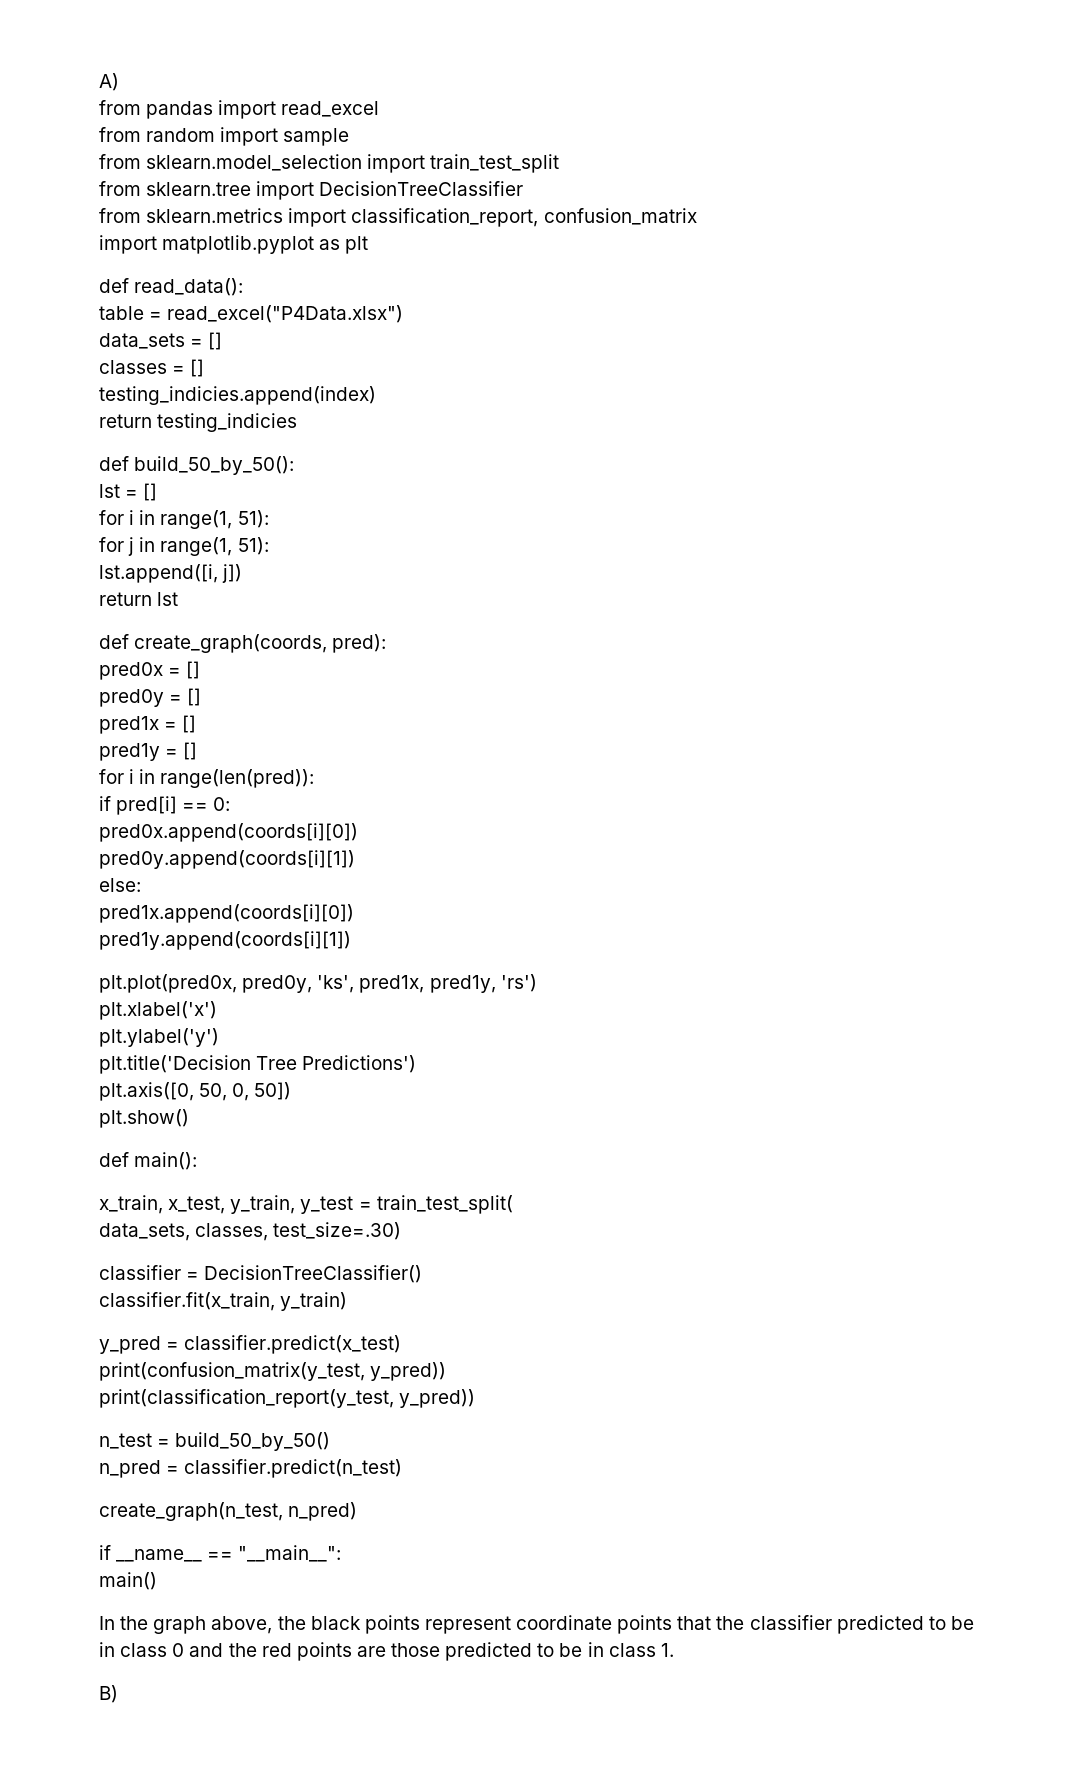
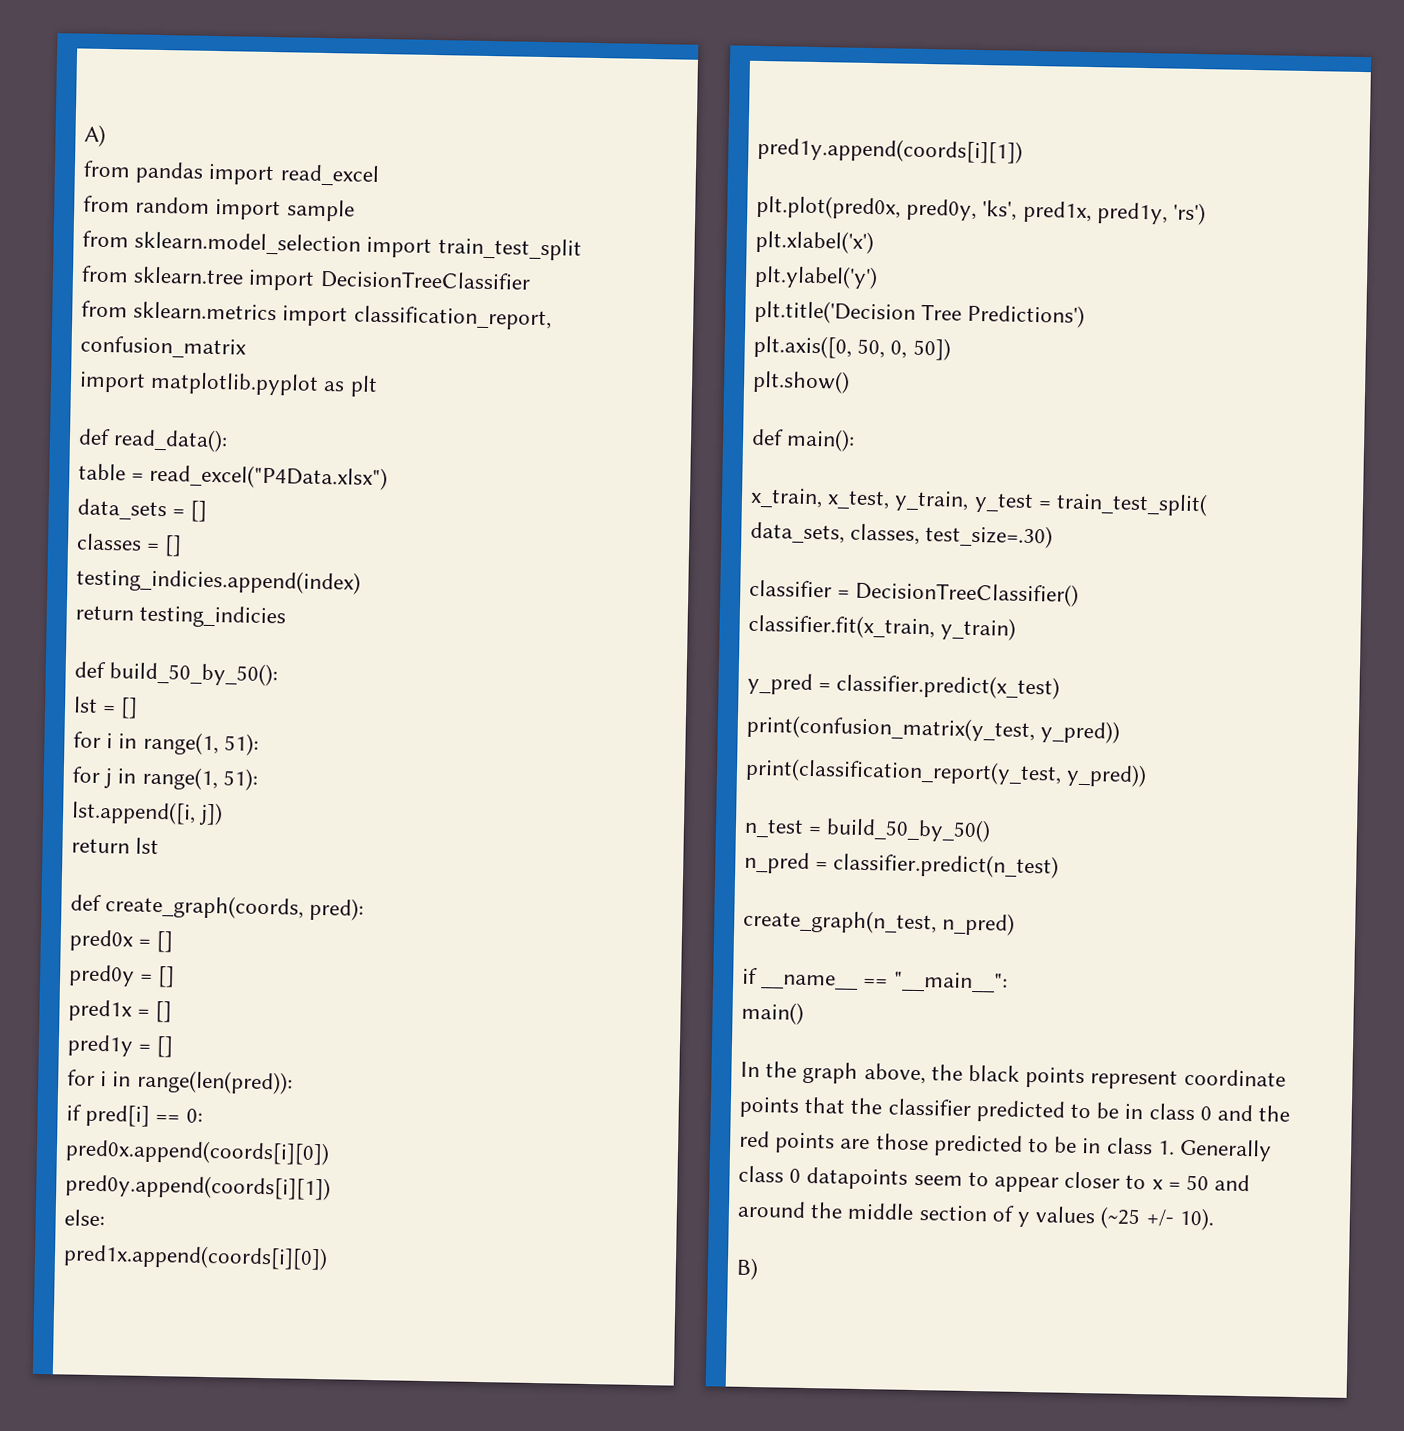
(674, 1650) none -> [1179,1138,1273,1162] [738,1165,1251,1193] [737,1200,1215,1231] Generally class 0 datapoints seem to appear closer to x = 50 and around the middle section of y values (~25 +/- 10).

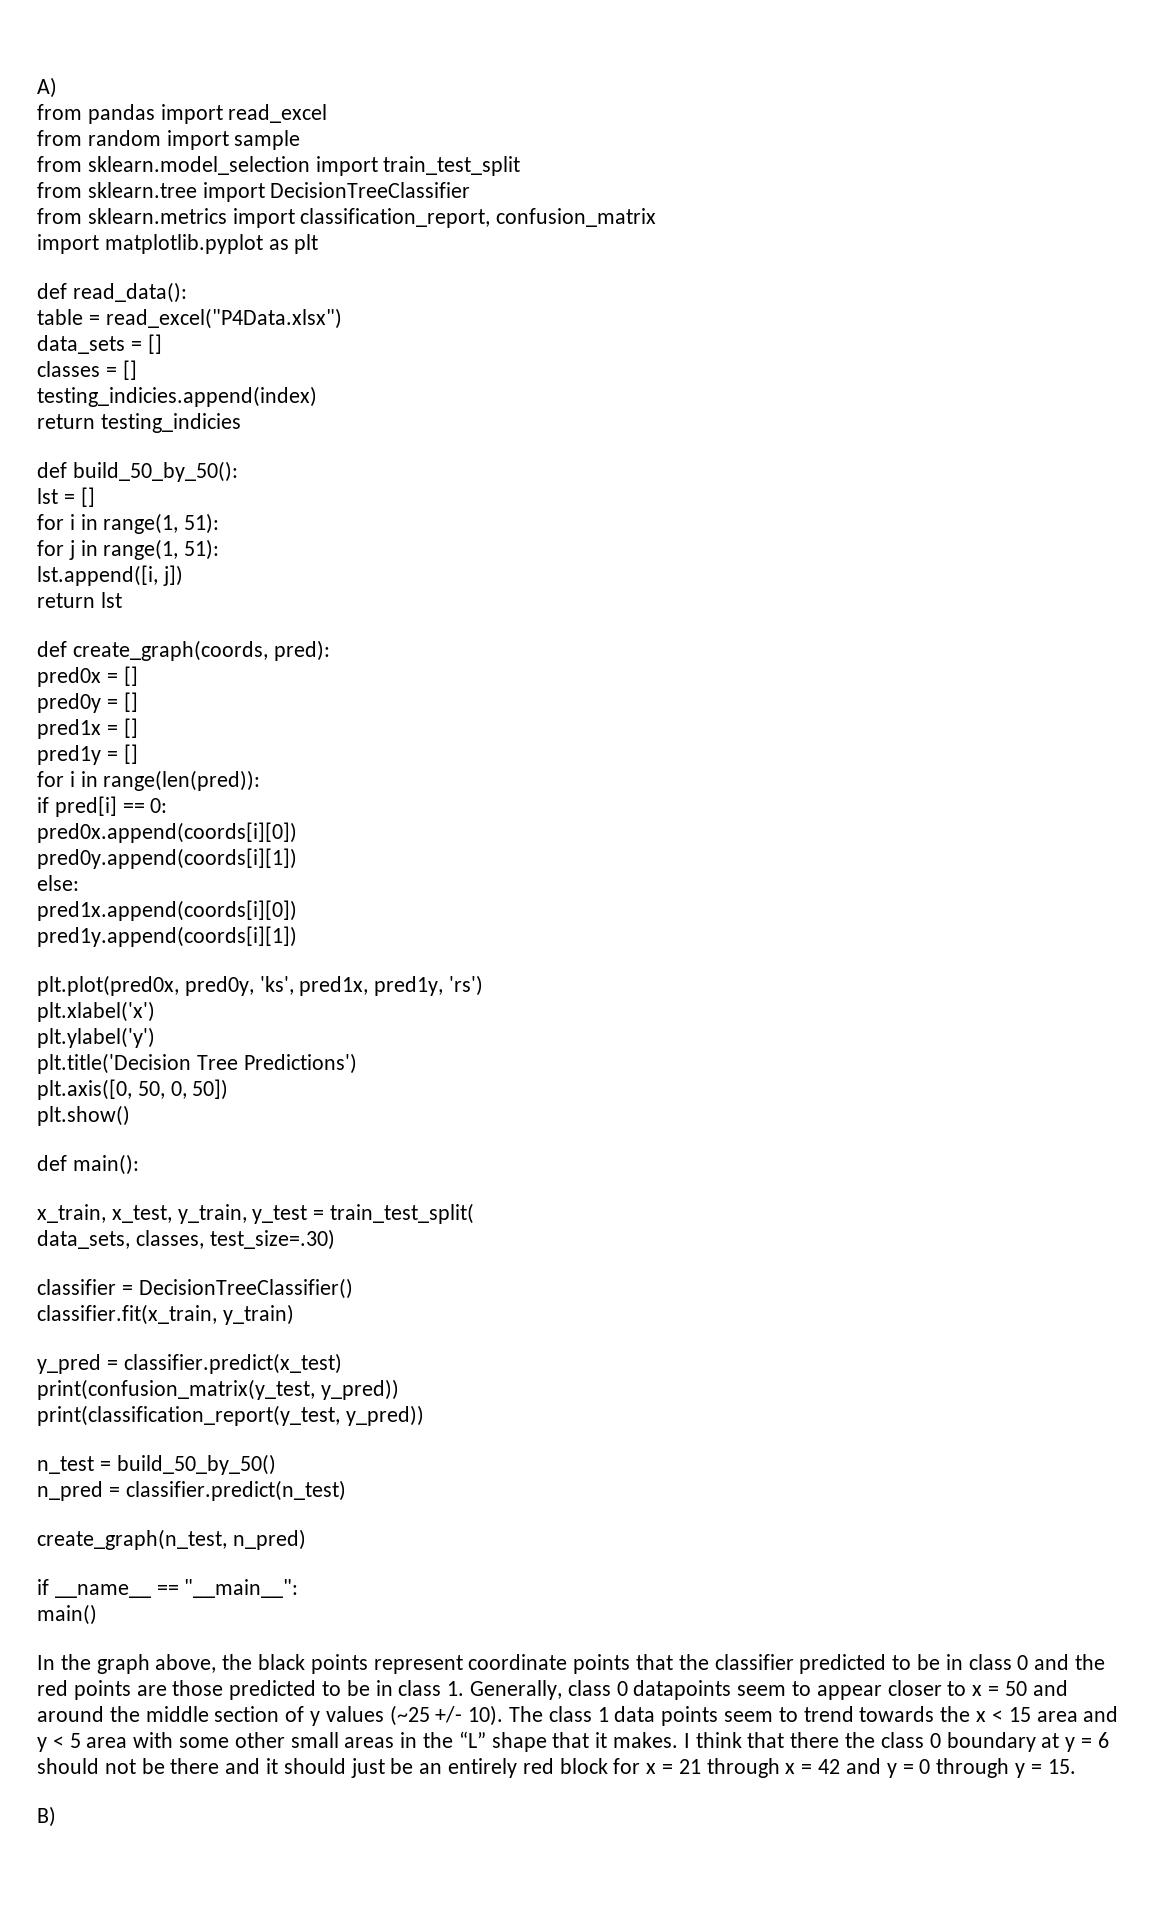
[1179,1138,1273,1162] Generally -> [470,1680,563,1700] Generally,
(1215, 1219) none -> [509,1706,1119,1726] [37,1731,1109,1752] [37,1758,1076,1778] The class 1 data points seem to trend towards the x < 15 area and y < 5 area with some other small areas in the “L” shape that it makes. I think that there the class 0 boundary at y = 6 should not be there and it should just be an entirely red block for x = 21 through x = 42 and y = 0 through y = 15.

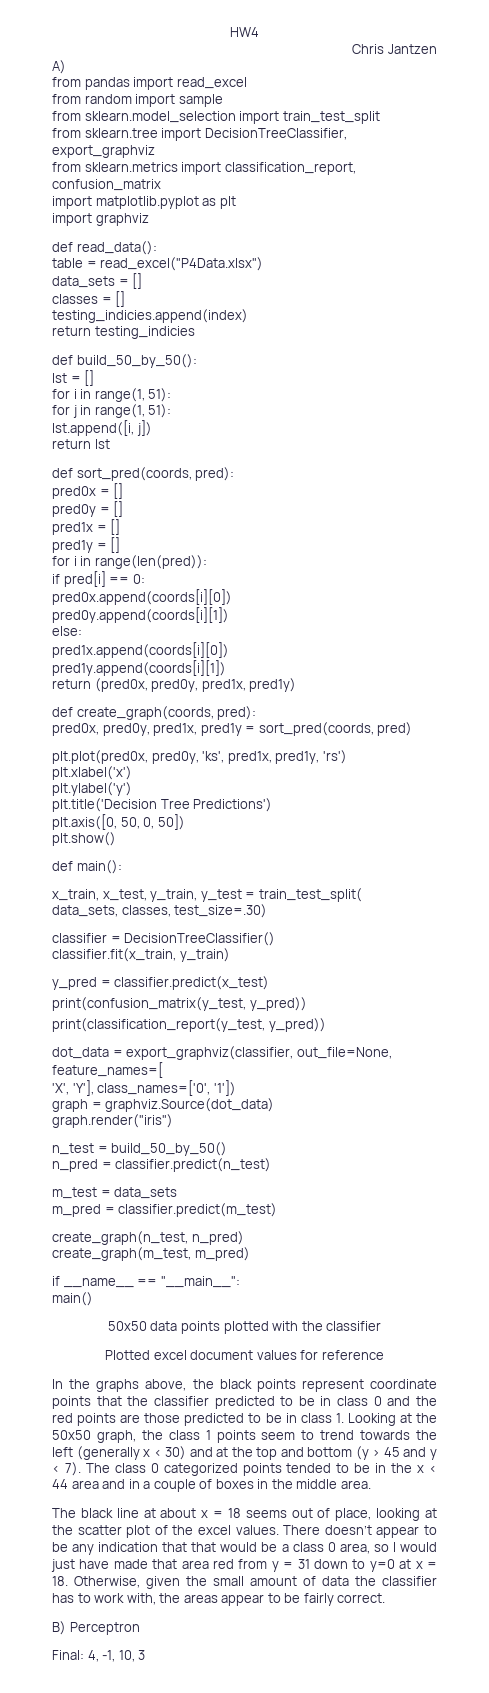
(37, 87) none -> [230,27,259,37] [352,44,437,54] HW4 // Chris Jantzen //
[270,182,471,198] DecisionTreeClassifier -> [204,128,347,140] [52,145,155,158] DecisionTreeClassifier, export_graphviz
(319, 244) none -> [52,213,149,226] // import graphviz
[72,640,268,661] create_graph(coords, -> [76,467,192,481] sort_pred(coords,
(297, 936) none -> [52,678,297,692] [52,706,257,720] [52,722,413,736] // return (pred0x, pred0y, pred1x, pred1y) // def create_graph(coords, pred): // pred0x, pred0y, pred1x, pred1y = sort_pred(coords, pred)
(424, 1415) none -> [52,1046,392,1060] [52,1062,163,1078] [52,1080,236,1096] [52,1098,275,1112] [52,1114,173,1128] // dot_data = export_graphviz(classifier, out_file=None, feature_names=[ // 'X', 'Y'], class_names=['0', '1']) // graph = graphviz.Source(dot_data) // graph.render("iris")
(346, 1490) none -> [52,1187,178,1199] [52,1203,278,1217] // m_test = data_sets // m_pred = classifier.predict(m_test)
(306, 1539) none -> [52,1247,250,1261] // create_graph(m_test, m_pred)
(97, 1614) none -> [107,1321,382,1334] [105,1350,384,1360] // 50x50 data points plotted with the classifier // Plotted excel document values for reference
[96,1654,150,1674] graph -> [96,1379,140,1392] graphs
[470,1680,1068,1700] [37,1705,544,1726] Generally, class 0 datapoints seem to appear closer to x = 50 and around the middle section of y values (~25 +/- 10). The -> [347,1413,437,1426] [52,1430,163,1443] Looking at the 50x50 graph, the
[614,1706,656,1722] data -> (211, 1435) none
[976,1706,1119,1722] [37,1731,1109,1752] [37,1758,1076,1778] [37,1806,56,1827] x < 15 area and y < 5 area with some other small areas in the “L” shape that it makes. I think that there the class 0 boundary at y = 6 should not be there and it should just be an entirely red block for x = 21 through x = 42 and y = 0 through y = 15. // B) -> [52,1446,437,1460] [52,1462,437,1476] [52,1479,371,1492] [52,1508,438,1521] [52,1525,437,1538] [52,1542,437,1555] [51,1559,437,1572] [52,1576,437,1589] [52,1593,386,1606] [52,1621,140,1635] [52,1650,146,1662] left (generally x < 30) and at the top and bottom (y > 45 and y < 7). The class 0 categorized points tended to be in the x < 44 area and in a couple of boxes in the middle area. // The black line at about x = 18 seems out of place, looking at the scatter plot of the excel values. There doesn’t appear to be any indication that that would be a class 0 area, so I would just have made that area red from y = 31 down to y=0 at x = 18. Otherwise, given the small amount of data the classifier has to work with, the areas appear to be fairly correct. // B) Perceptron // Final: 4, -1, 10, 3

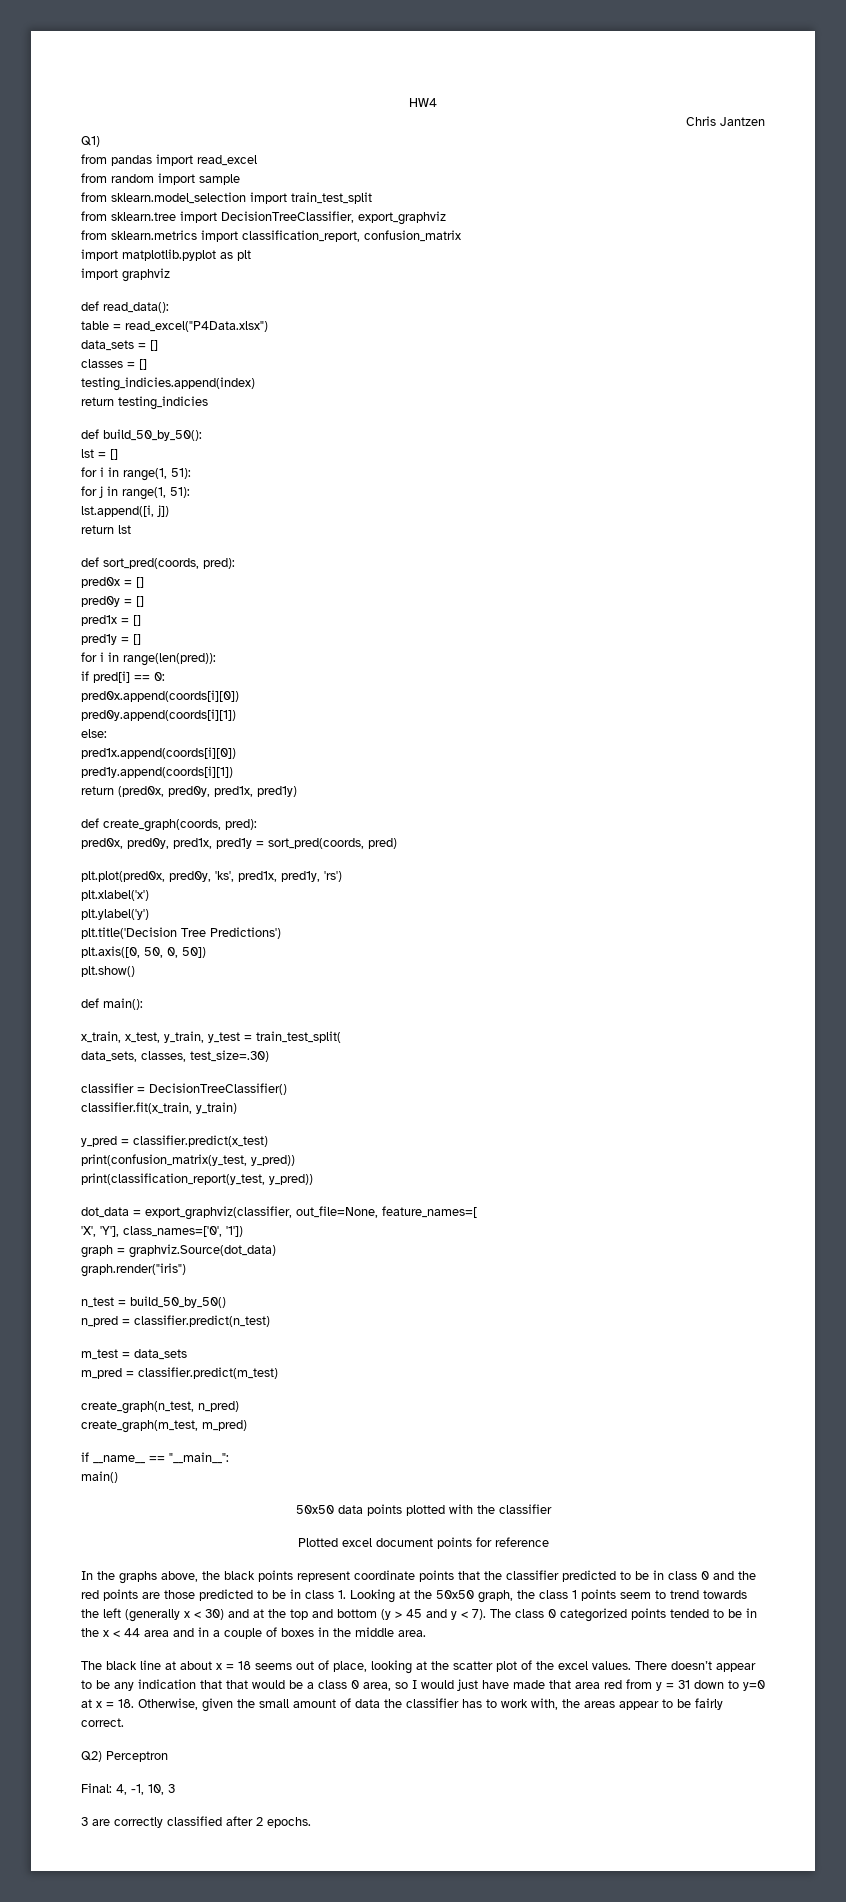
[52,60,66,74] A) -> [81,136,100,147] Q1)
[256,1350,297,1360] values -> [436,1537,472,1549] points
[52,1621,66,1635] B) -> [81,1751,102,1762] Q2)
(146, 1655) none -> [81,1816,311,1828] // 3 are correctly classified after 2 epochs.

